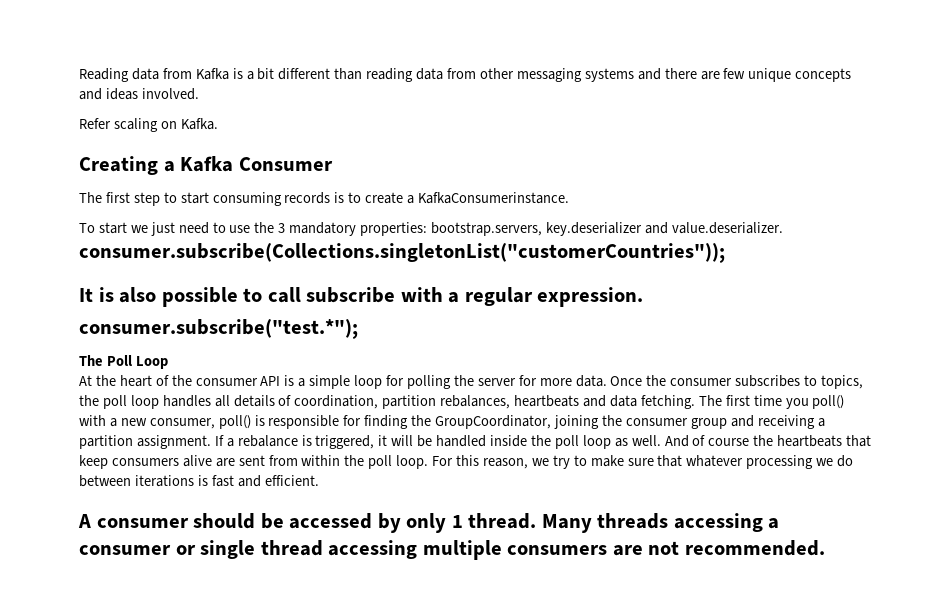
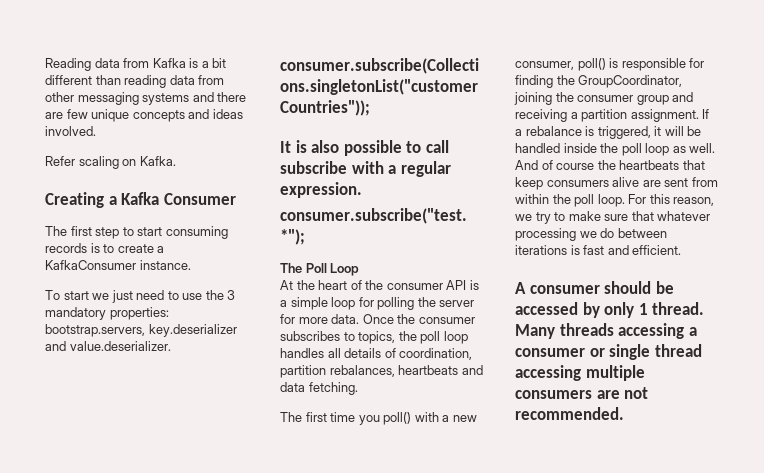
[418,192,570,204] KafkaConsumerinstance. -> [45,260,191,270] KafkaConsumer instance.
(695, 402) none -> (358, 388) //

